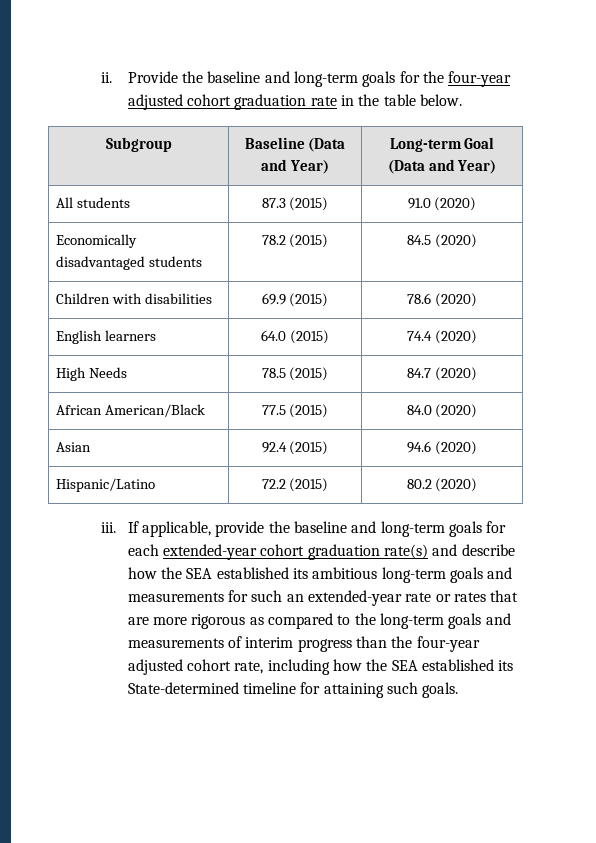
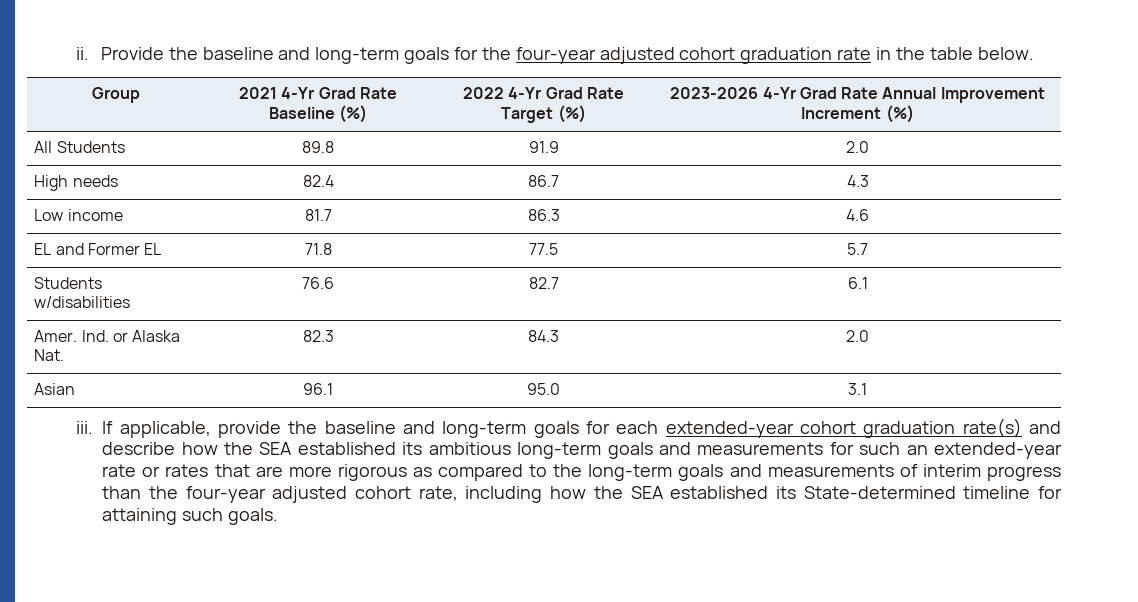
[105,137,172,152] [244,137,346,152] [261,159,329,174] [389,137,495,152] [387,159,497,174] [56,197,131,208] [261,197,329,211] [407,197,477,211] [56,234,138,248] [56,256,203,270] [261,234,329,248] [407,234,477,248] [56,293,212,304] [261,293,329,307] [407,293,477,307] [56,330,157,344] [261,330,329,344] [407,330,477,344] [56,367,128,381] [261,367,329,381] [407,367,477,381] [56,404,206,417] [261,404,329,418] [406,404,478,418] [56,442,92,452] [261,441,329,455] [407,441,477,455] [56,478,156,492] [261,478,329,492] [406,478,478,492] Subgroup | Baseline (Data and Year) | Long-term Goal (Data and Year) // All students | 87.3 (2015) | 91.0 (2020) // Economically disadvantaged students | 78.2 (2015) | 84.5 (2020) // Children with disabilities | 69.9 (2015) | 78.6 (2020) // English learners | 64.0 (2015) | 74.4 (2020) // High Needs | 78.5 (2015) | 84.7 (2020) // African American/Black | 77.5 (2015) | 84.0 (2020) // Asian | 92.4 (2015) | 94.6 (2020) // Hispanic/Latino | 72.2 (2015) | 80.2 (2020) -> [91,87,140,103] [239,87,397,99] [268,105,368,123] [463,87,624,99] [501,105,586,123] [670,87,1045,103] [801,105,914,123] [34,141,125,153] [302,141,335,153] [528,141,559,153] [846,141,869,153] [34,175,118,191] [302,175,334,187] [528,175,559,187] [846,175,869,187] [34,209,123,221] [304,209,332,221] [527,209,560,221] [846,209,869,221] [34,243,162,255] [304,243,332,255] [529,243,558,255] [847,243,868,255] [34,277,103,289] [34,296,131,308] [302,277,335,289] [528,277,559,289] [847,277,868,289] [34,330,181,342] [34,349,65,361] [302,330,334,342] [528,330,559,342] [846,330,869,342] [34,383,76,395] [303,383,334,395] [527,383,560,395] [848,383,867,395] Group | 2021 4-Yr Grad Rate Baseline (%) | 2022 4-Yr Grad Rate Target (%) | 2023-2026 4-Yr Grad Rate Annual Improvement Increment (%) // All Students | 89.8 | 91.9 | 2.0 // High needs | 82.4 | 86.7 | 4.3 // Low income | 81.7 | 86.3 | 4.6 // EL and Former EL | 71.8 | 77.5 | 5.7 // Students w/disabilities | 76.6 | 82.7 | 6.1 // Amer. Ind. or Alaska Nat. | 82.3 | 84.3 | 2.0 // Asian | 96.1 | 95.0 | 3.1

